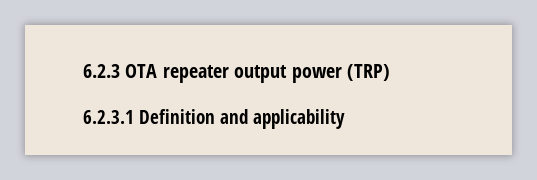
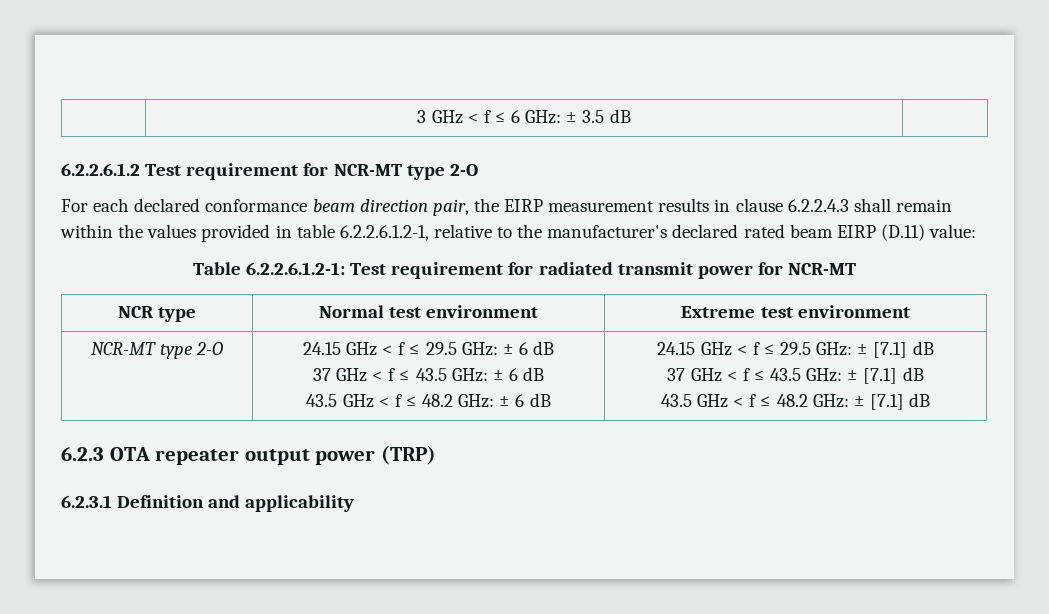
(83, 71) none -> [417,109,631,124] [61,163,478,180] [61,198,952,216] [60,224,977,242] [192,262,857,279] [117,306,197,322] [318,305,539,318] [681,305,910,318] [90,342,224,359] [302,341,555,356] [312,367,545,382] [306,393,551,408] [657,341,934,358] [667,367,924,384] [660,393,931,410] | 3 GHz < f ≤ 6 GHz: ± 3.5 dB | // 6.2.2.6.1.2 Test requirement for NCR-MT type 2-O // For each declared conformance beam direction pair, the EIRP measurement results in clause 6.2.2.4.3 shall remain within the values provided in table 6.2.2.6.1.2-1, relative to the manufacturer's declared rated beam EIRP (D.11) value: // Table 6.2.2.6.1.2-1: Test requirement for radiated transmit power for NCR-MT // NCR type | Normal test environment | Extreme test environment // NCR-MT type 2-O | 24.15 GHz < f ≤ 29.5 GHz: ± 6 dB // 37 GHz < f ≤ 43.5 GHz: ± 6 dB // 43.5 GHz < f ≤ 48.2 GHz: ± 6 dB | 24.15 GHz < f ≤ 29.5 GHz: ± [7.1] dB // 37 GHz < f ≤ 43.5 GHz: ± [7.1] dB // 43.5 GHz < f ≤ 48.2 GHz: ± [7.1] dB //

